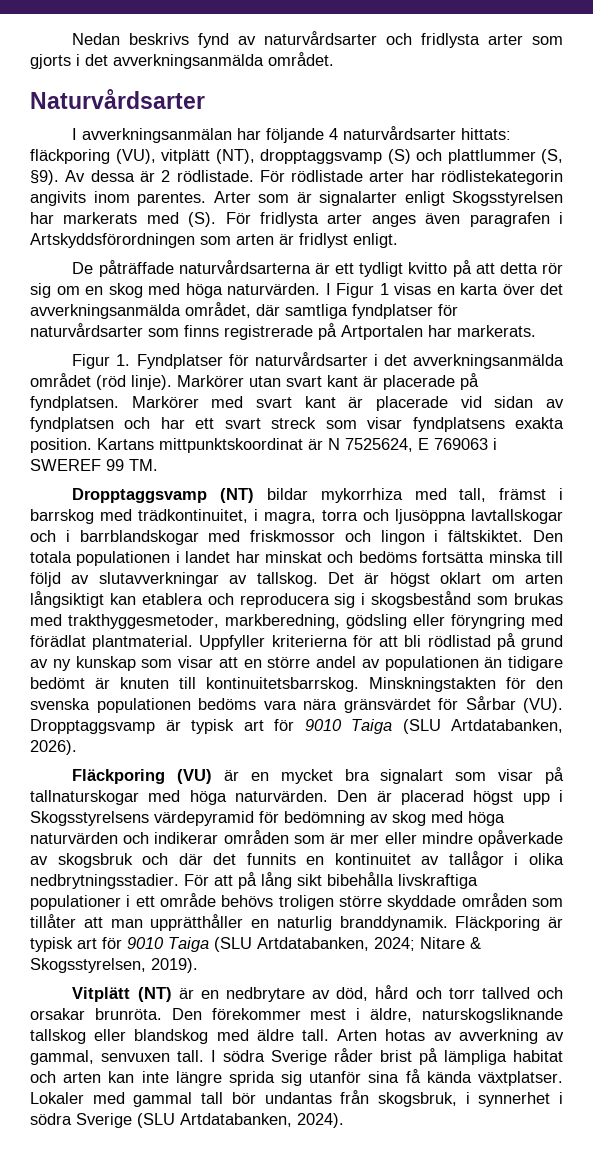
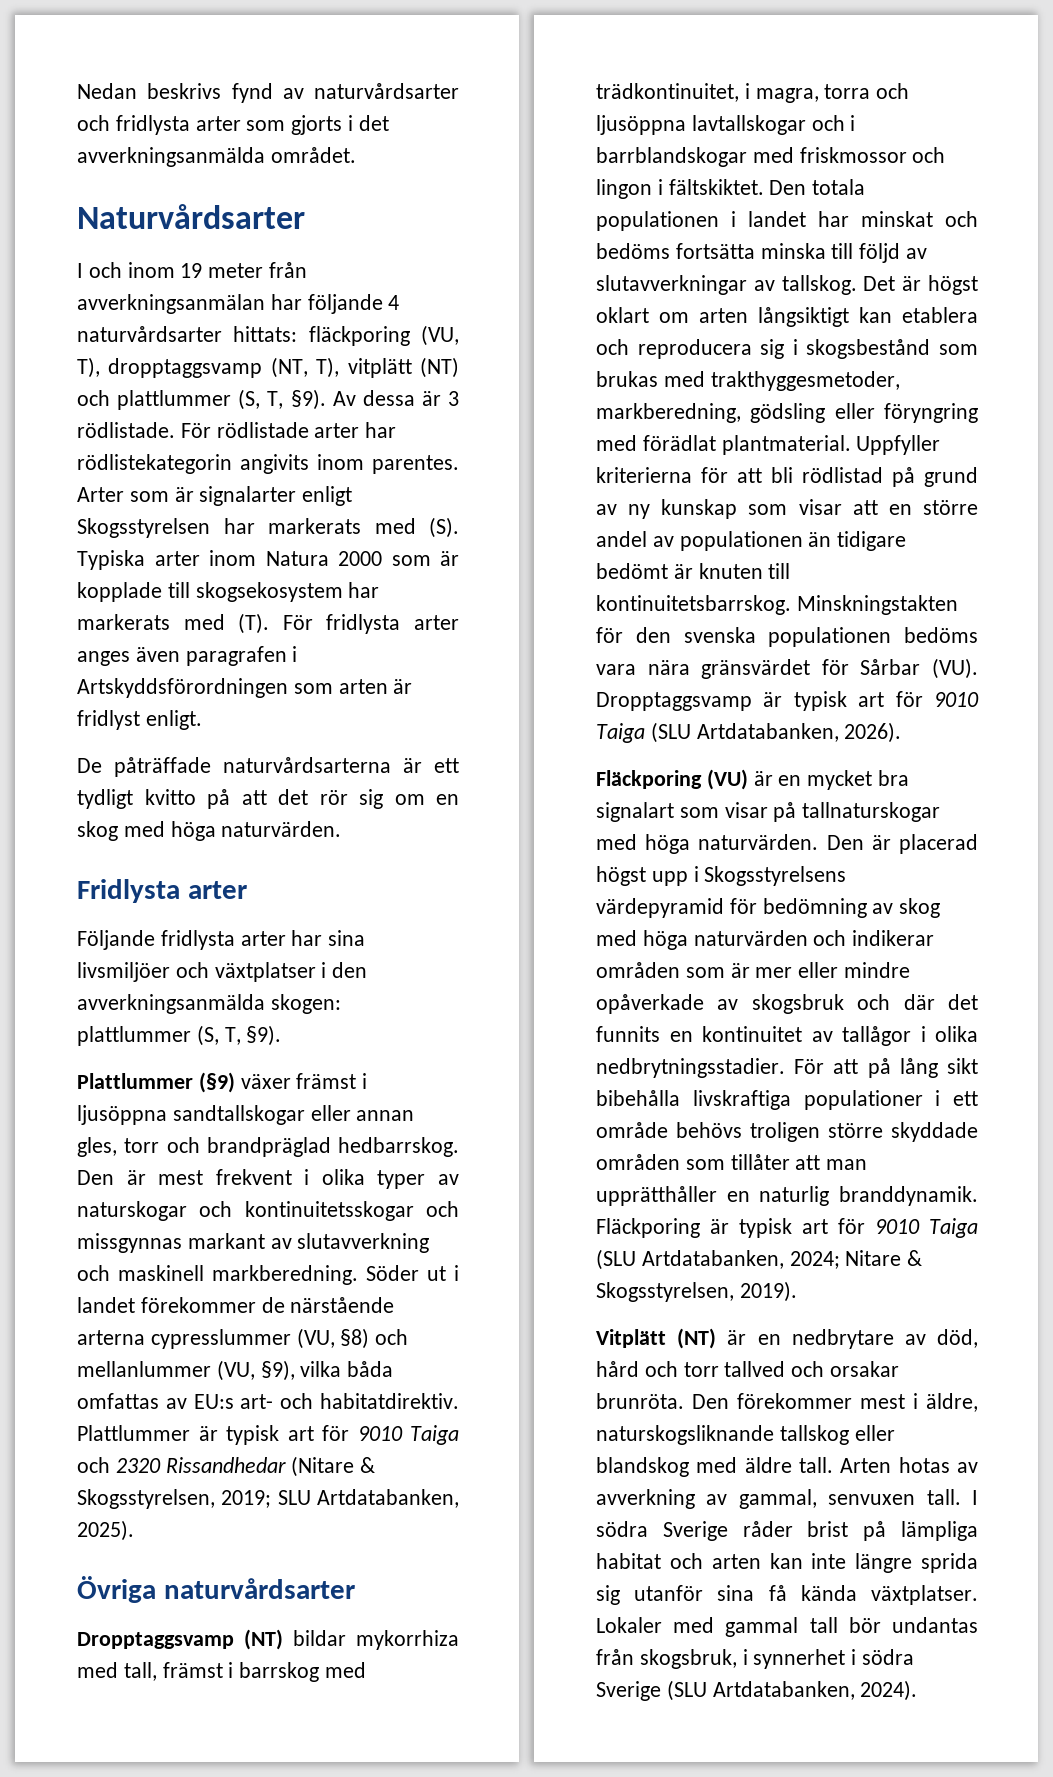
(78, 134) none -> [88,262,308,278] och inom 19 meter från
[115,149,411,164] (VU), vitplätt (NT), dropptaggsvamp (S) -> [420,325,459,346] [77,357,459,378] (VU, T), dropptaggsvamp (NT, T), vitplätt (NT)
(563, 156) none -> [267,391,284,409] T,
[161,170,171,182] 2 -> [448,391,459,406] 3
(217, 219) none -> [77,550,459,570] [77,582,380,602] [77,613,270,634] Typiska arter inom Natura 2000 som är kopplade till skogsekosystem har markerats med (T).
[499,262,538,274] detta -> [278,789,308,805] det
[325,283,563,298] [30,302,458,319] [30,323,536,340] [72,352,564,369] [30,373,479,390] [30,396,565,411] [30,417,565,432] [30,438,497,453] [30,459,158,471] I Figur 1 visas en karta över det avverkningsanmälda området, där samtliga fyndplatser för naturvårdsarter som finns registrerade på Artportalen har markerats. // Figur 1. Fyndplatser för naturvårdsarter i det avverkningsanmälda området (röd linje). Markörer utan svart kant är placerade på fyndplatsen. Markörer med svart kant är placerade vid sidan av fyndplatsen och har ett svart streck som visar fyndplatsens exakta position. Kartans mittpunktskoordinat är N 7525624, E 769063 i SWEREF 99 TM. -> [77,879,247,903] [77,930,366,950] [77,962,368,982] [77,994,341,1014] [77,1025,282,1046] [77,1072,368,1093] [77,1105,415,1125] [77,1137,459,1157] [77,1169,459,1189] [77,1201,459,1221] [77,1233,430,1253] [77,1265,459,1285] [77,1297,395,1313] [77,1328,409,1349] [77,1360,394,1381] [77,1393,460,1409] [77,1425,459,1445] [77,1456,376,1477] [77,1489,459,1509] [77,1520,134,1541] [77,1576,355,1603] // Fridlysta arter // Följande fridlysta arter har sina livsmiljöer och växtplatser i den avverkningsanmälda skogen: plattlummer (S, T, §9). // Plattlummer (§9) växer främst i ljusöppna sandtallskogar eller annan gles, torr och brandpräglad hedbarrskog. Den är mest frekvent i olika typer av naturskogar och kontinuitetsskogar och missgynnas markant av slutavverkning och maskinell markberedning. Söder ut i landet förekommer de närstående arterna cypresslummer (VU, §8) och mellanlummer (VU, §9), vilka båda omfattas av EU:s art- och habitatdirektiv. Plattlummer är typisk art för 9010 Taiga och 2320 Rissandhedar (Nitare & Skogsstyrelsen, 2019; SLU Artdatabanken, 2025). // Övriga naturvårdsarter

